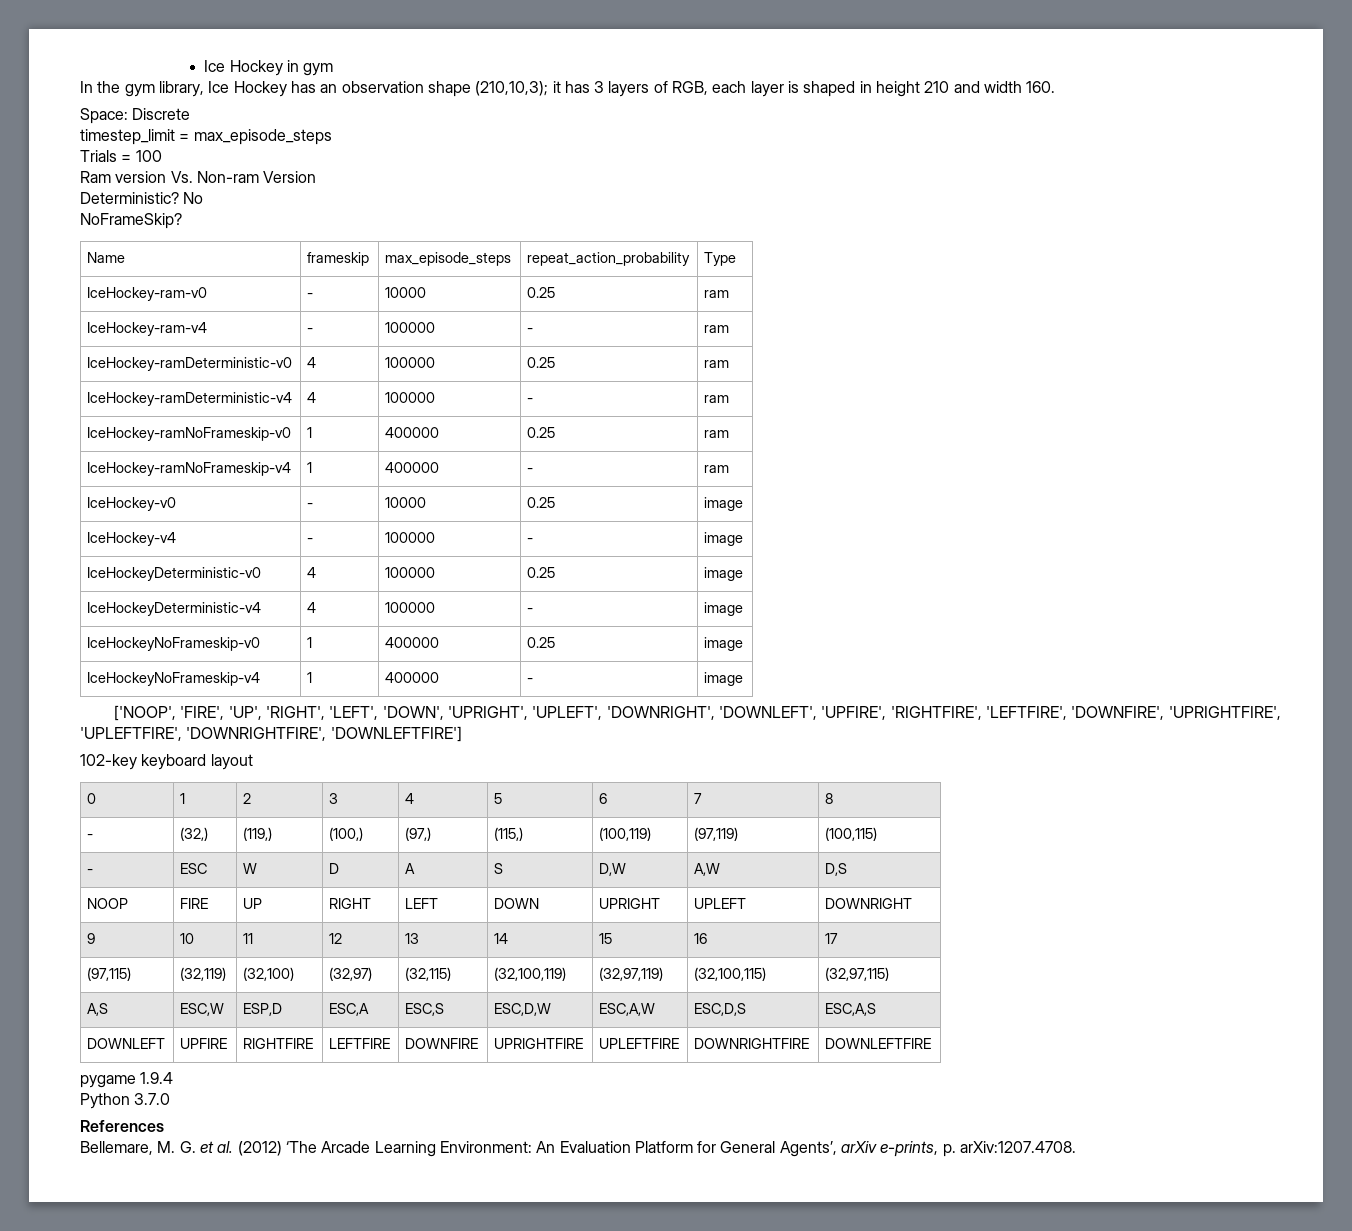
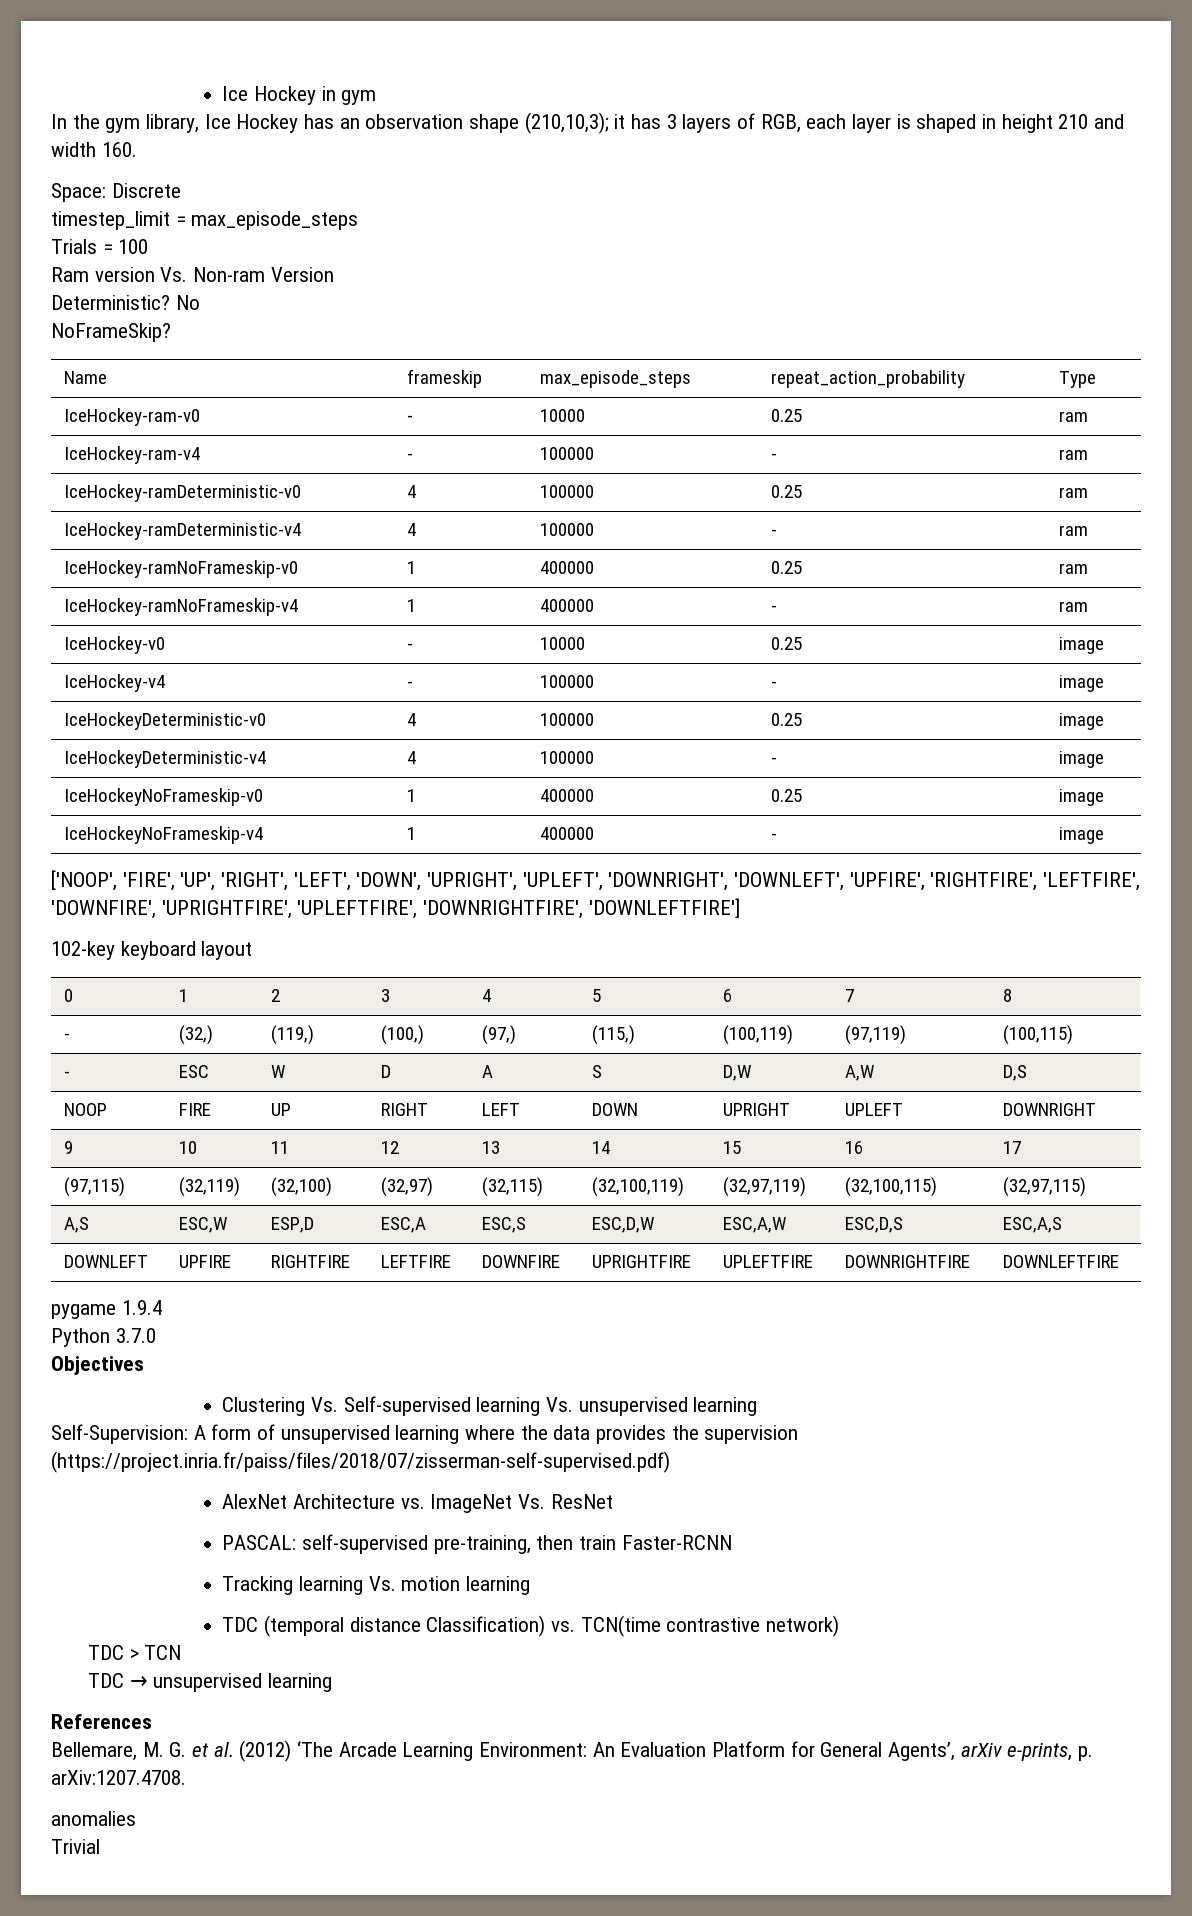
(171, 1099) none -> [51,1356,144,1375] [222,1396,758,1416] [51,1424,799,1444] [51,1451,670,1473] [222,1494,613,1513] [222,1534,732,1554] [222,1576,531,1595] [222,1615,840,1637] [88,1645,182,1660] [88,1673,333,1692] // Objectives // Clustering Vs. Self-supervised learning Vs. unsupervised learning // Self-Supervision: A form of unsupervised learning where the data provides the supervision (https://project.inria.fr/paiss/files/2018/07/zisserman-self-supervised.pdf) // AlexNet Architecture vs. ImageNet Vs. ResNet // PASCAL: self-supervised pre-training, then train Faster-RCNN // Tracking learning Vs. motion learning // TDC (temporal distance Classification) vs. TCN(time contrastive network) // TDC > TCN // TDC → unsupervised learning
(1077, 1147) none -> [51,1811,136,1826] [51,1839,100,1854] // anomalies // Trivial

